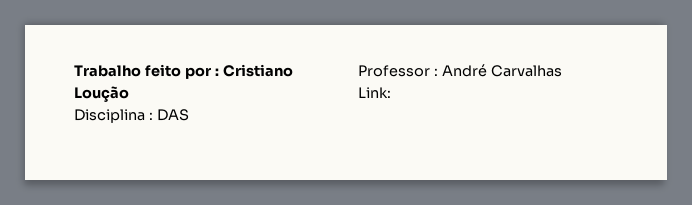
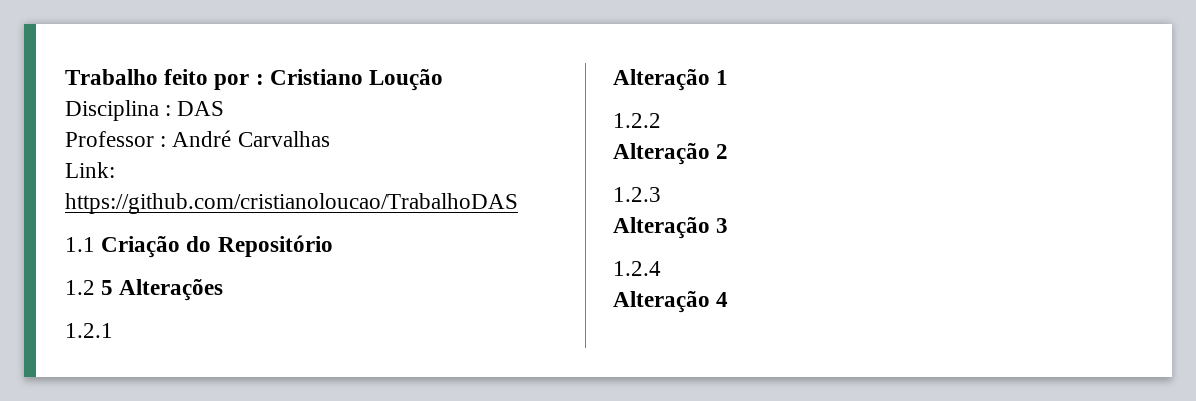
(391, 92) none -> [65,193,518,214] [65,235,333,258] [65,279,224,301] [65,323,113,338] [613,69,729,91] [613,113,661,128] [613,143,729,165] [613,187,661,202] [613,217,729,239] [613,261,661,276] [613,291,729,313] https://github.com/cristianoloucao/TrabalhoDAS // 1.1 Criação do Repositório // 1.2 5 Alterações // 1.2.1 // Alteração 1 // 1.2.2 // Alteração 2 // 1.2.3 // Alteração 3 // 1.2.4 // Alteração 4

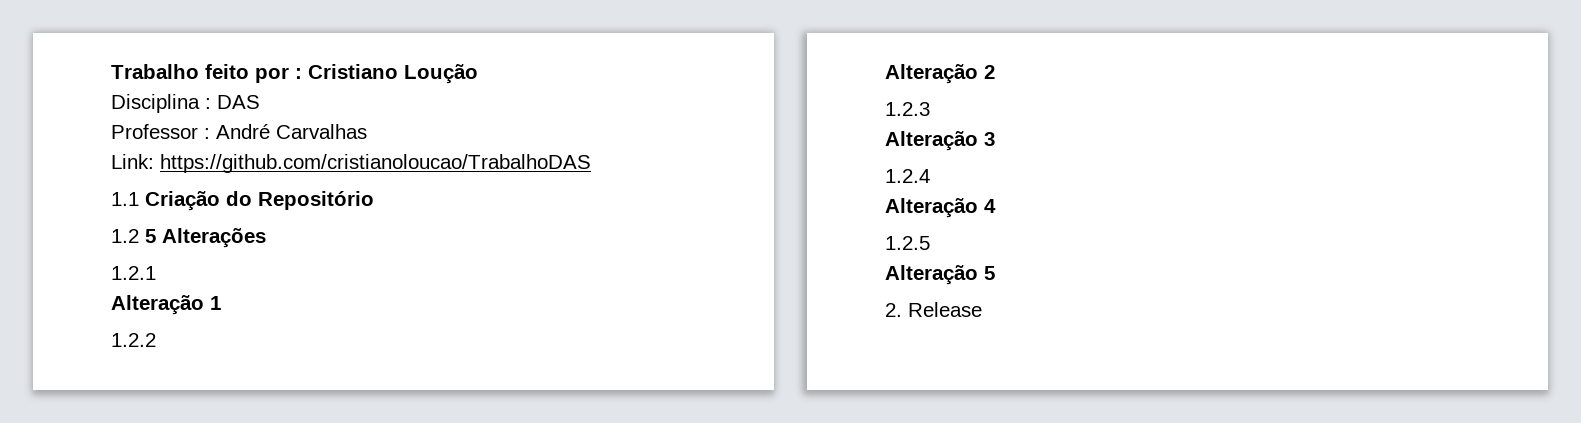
(729, 299) none -> [885,236,930,250] [885,265,995,285] [885,302,982,317] // 1.2.5 // Alteração 5 // 2. Release

